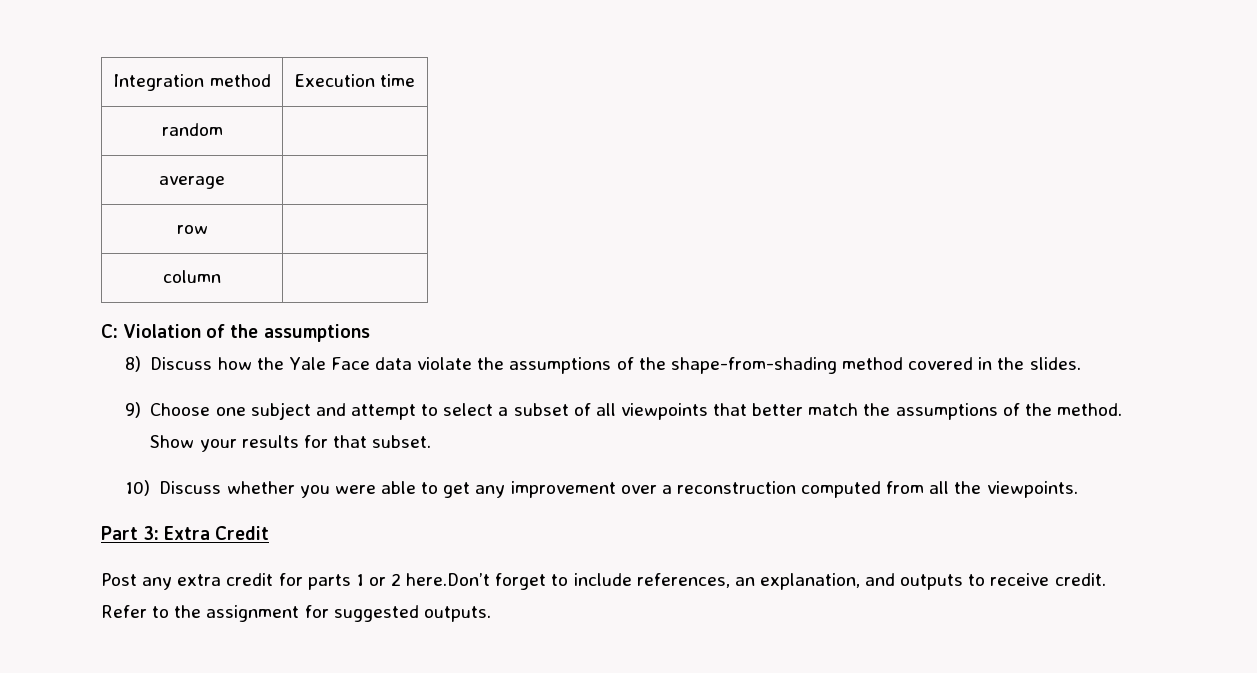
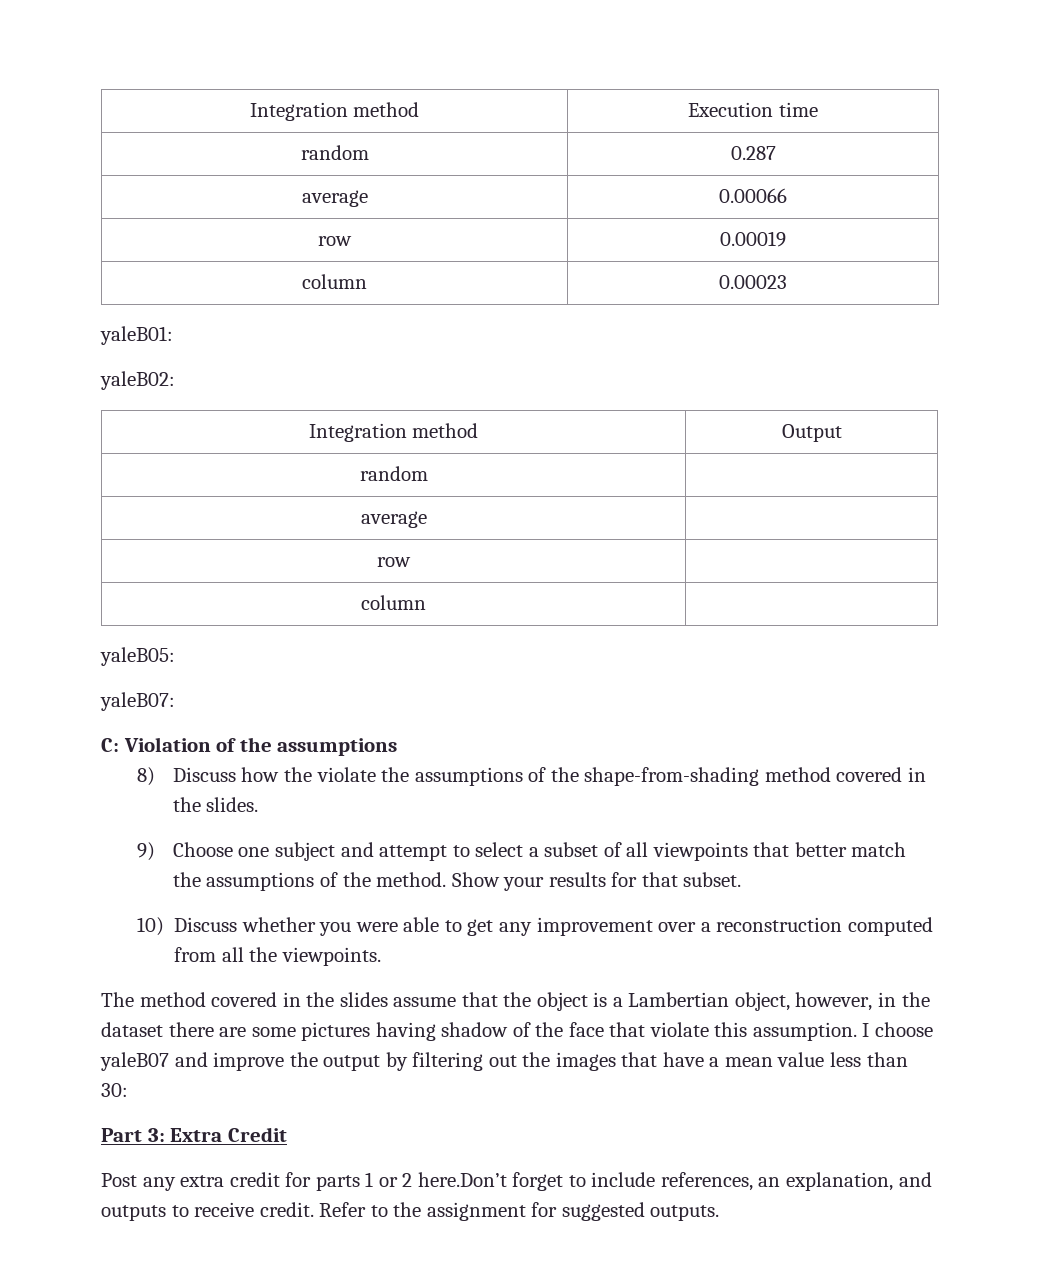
(416, 80) none -> [300,145,369,160] [730,146,776,160] [301,190,368,207] [719,188,787,203] [318,236,352,246] [720,231,786,247] [302,274,367,289] [719,275,787,289] [100,326,173,345] [100,371,175,390] [308,423,479,442] [781,424,842,442] // random | 0.287 // average | 0.00066 // row | 0.00019 // column | 0.00023 // yaleB01: // yaleB02: // Integration method | Output
(221, 276) none -> [100,647,175,666] [100,692,175,711] // yaleB05: // yaleB07:
[288,357,413,370] Yale Face data -> (313, 774) none
(1078, 489) none -> [101,992,930,1011] [101,1022,934,1041] [100,1052,908,1071] [101,1083,128,1097] // The method covered in the slides assume that the object is a Lambertian object, however, in the dataset there are some pictures having shadow of the face that violate this assumption. I choose yaleB07 and improve the output by filtering out the images that have a mean value less than 30:

